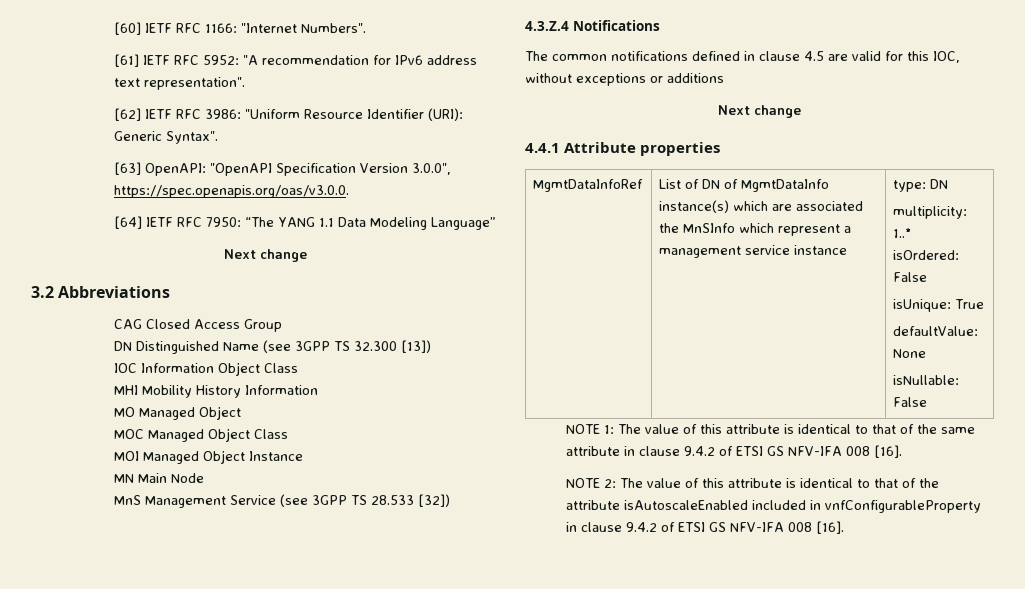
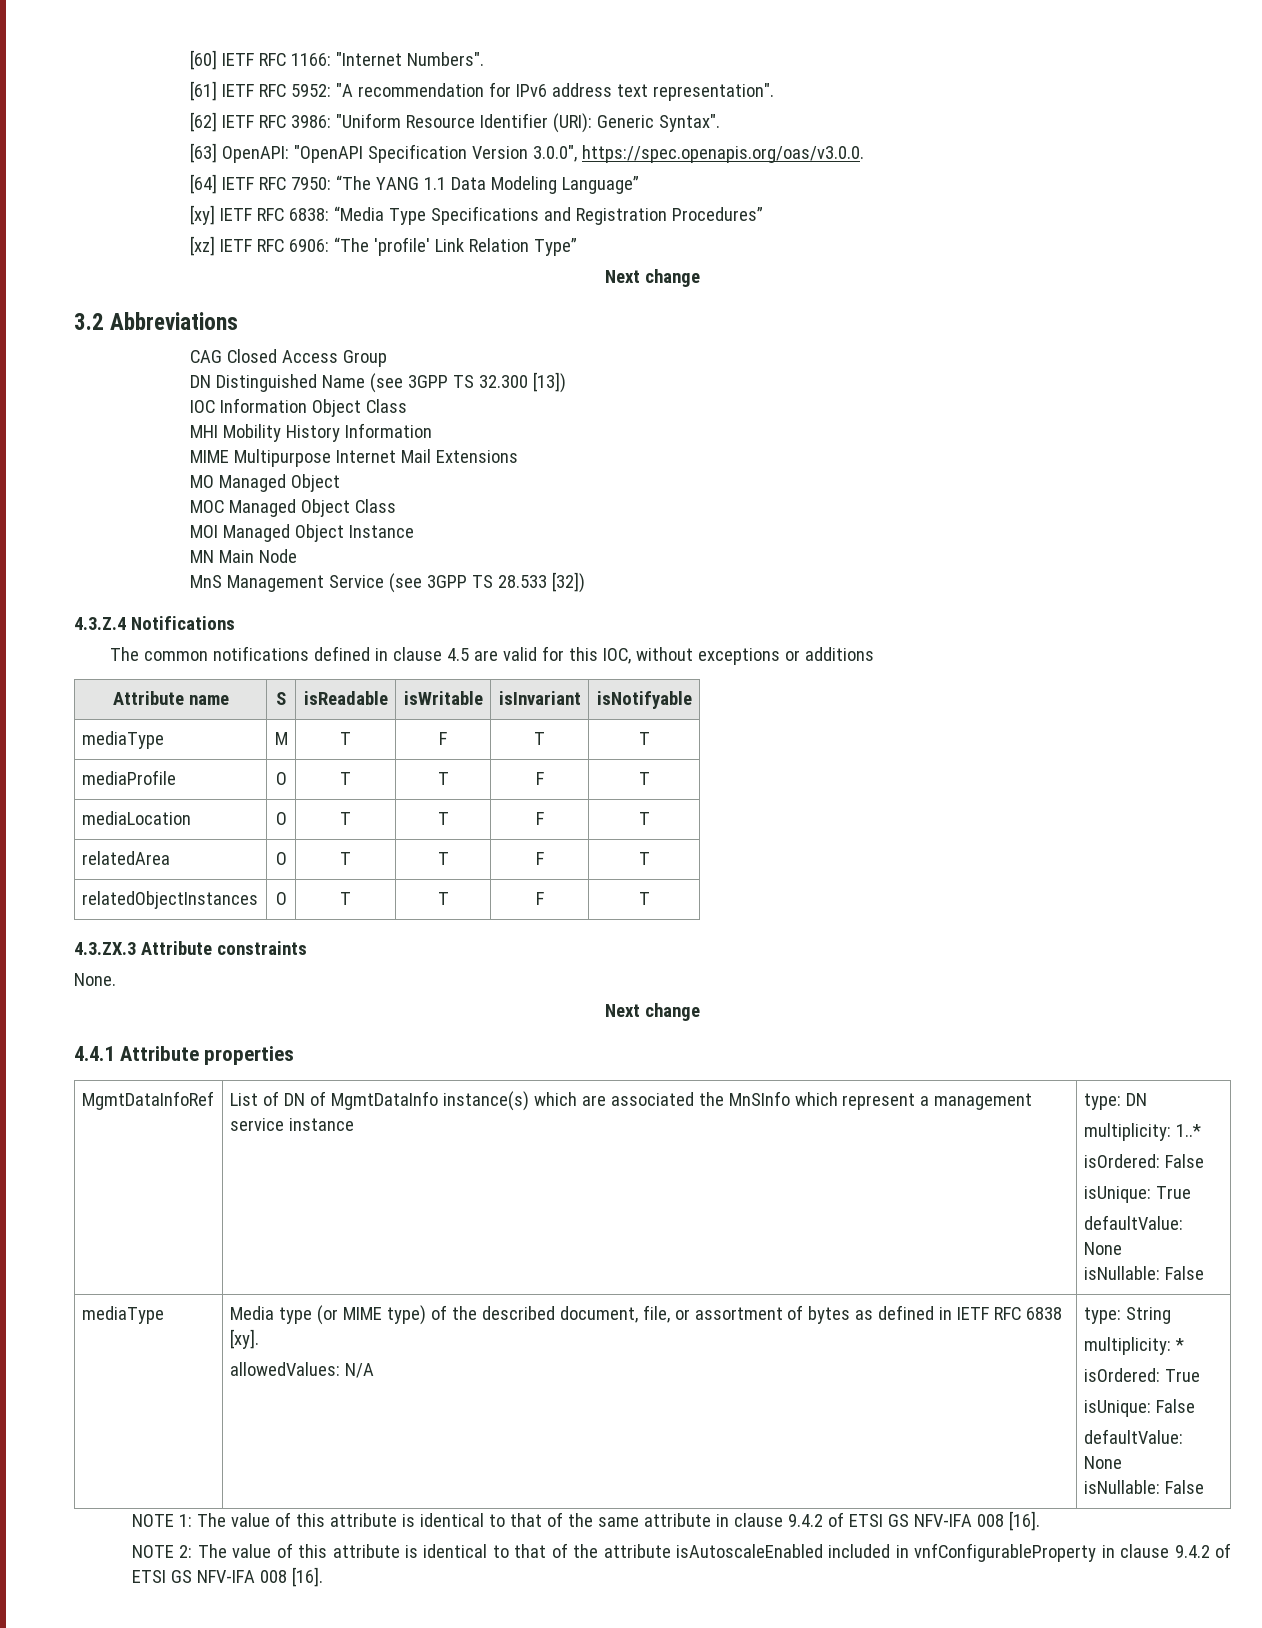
(496, 223) none -> [189,205,763,225] [189,236,577,256] // [xy] IETF RFC 6838: “Media Type Specifications and Registration Procedures” // [xz] IETF RFC 6906: “The 'profile' Link Relation Type”
(318, 390) none -> [189,449,518,467] // MIME Multipurpose Internet Mail Extensions
(724, 78) none -> [112,691,229,705] [276,692,286,705] [303,691,388,705] [403,691,483,705] [498,691,581,705] [596,691,692,709] [81,731,164,749] [274,732,288,745] [340,732,351,745] [439,732,447,745] [534,732,545,745] [638,732,650,745] [81,770,176,785] [275,772,287,785] [340,772,351,785] [437,772,449,785] [535,772,544,785] [638,772,650,785] [81,811,191,825] [275,812,287,825] [340,812,351,825] [437,812,449,825] [535,812,544,825] [638,812,650,825] [81,851,170,865] [275,852,287,865] [340,852,351,865] [437,852,449,865] [535,852,544,865] [638,852,650,865] [81,891,258,909] [275,892,287,905] [340,892,351,905] [437,892,449,905] [535,892,544,905] [638,892,650,905] [74,941,307,955] [74,973,116,986] // Attribute name | S | isReadable | isWritable | isInvariant | isNotifyable // mediaType | M | T | F | T | T // mediaProfile | O | T | T | F | T // mediaLocation | O | T | T | F | T // relatedArea | O | T | T | F | T // relatedObjectInstances | O | T | T | F | T // 4.3.ZX.3 Attribute constraints // None.
(928, 402) none -> [81,1306,164,1324] [229,1305,1063,1325] [229,1329,259,1349] [229,1362,374,1378] [1083,1307,1171,1324] [1083,1337,1184,1355] [1083,1368,1200,1382] [1083,1399,1195,1417] [1083,1429,1183,1444] [1083,1456,1122,1469] [1083,1480,1204,1494] // mediaType | Media type (or MIME type) of the described document, file, or assortment of bytes as defined in IETF RFC 6838 [xy]. // allowedValues: N/A | type: String // multiplicity: * // isOrdered: True // isUnique: False // defaultValue: None // isNullable: False

